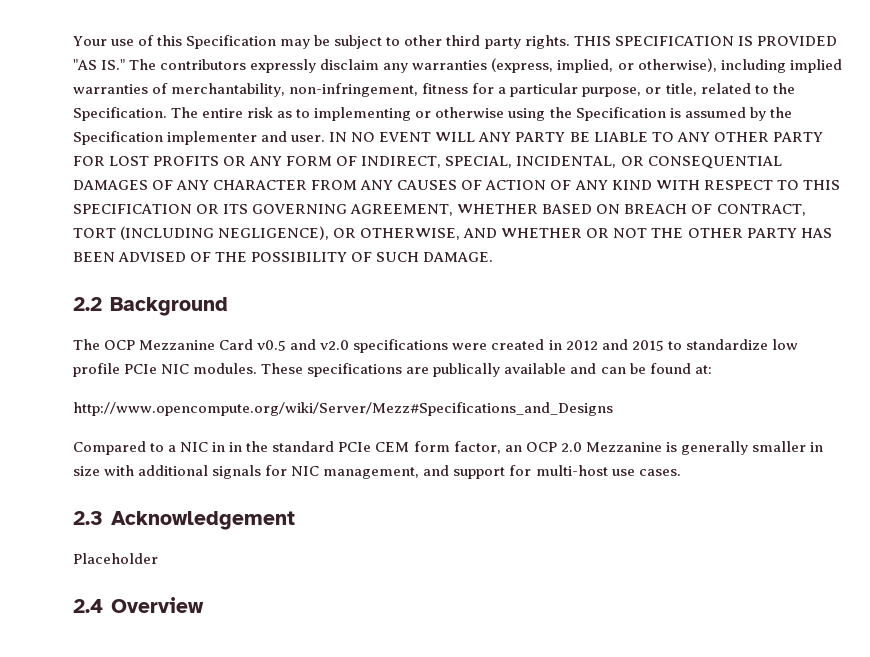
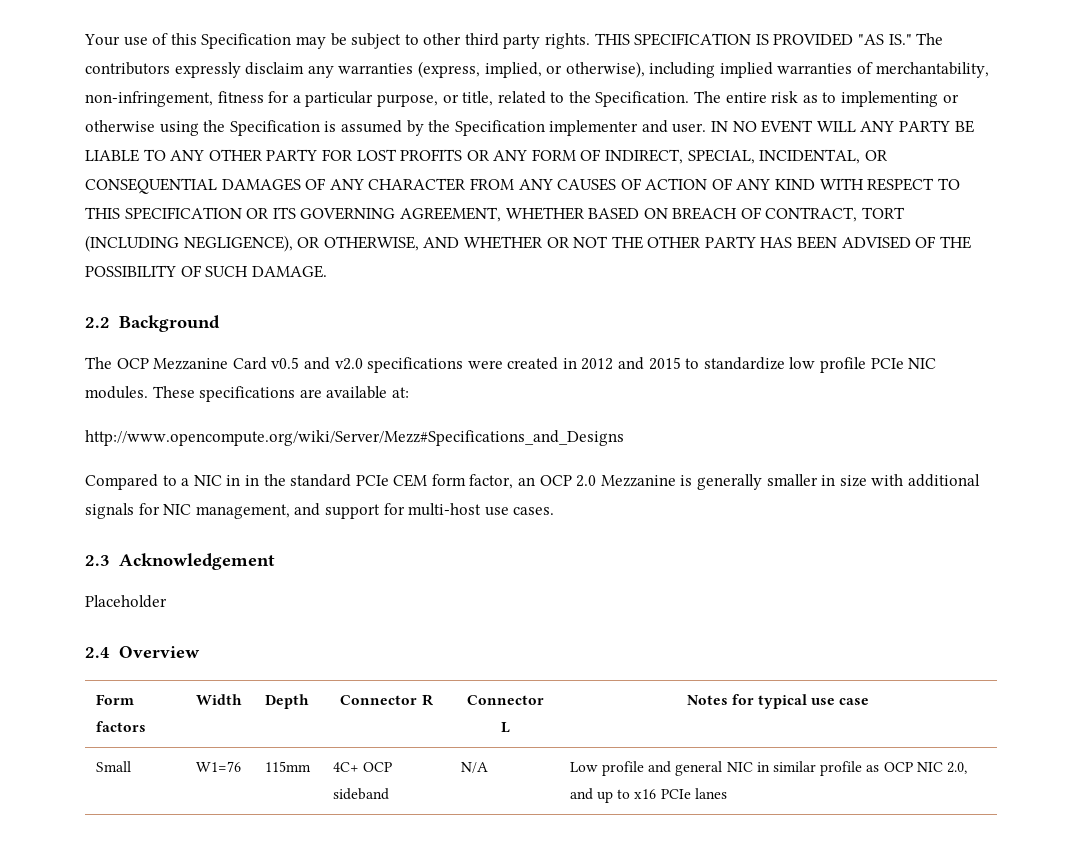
[433,363,691,377] publically available and can be found -> [326,386,388,399] available
(204, 605) none -> [95,694,134,705] [95,721,146,732] [195,694,242,705] [264,694,309,709] [340,694,433,706] [466,695,544,705] [500,722,510,733] [686,694,870,709] [95,761,131,772] [195,761,241,772] [264,761,311,772] [332,762,393,772] [332,788,389,800] [460,762,488,773] [569,761,967,776] [569,788,727,803] // Form factors | Width | Depth | Connector R | Connector L | Notes for typical use case // Small | W1=76 | 115mm | 4C+ OCP sideband | N/A | Low profile and general NIC in similar profile as OCP NIC 2.0, and up to x16 PCIe lanes

